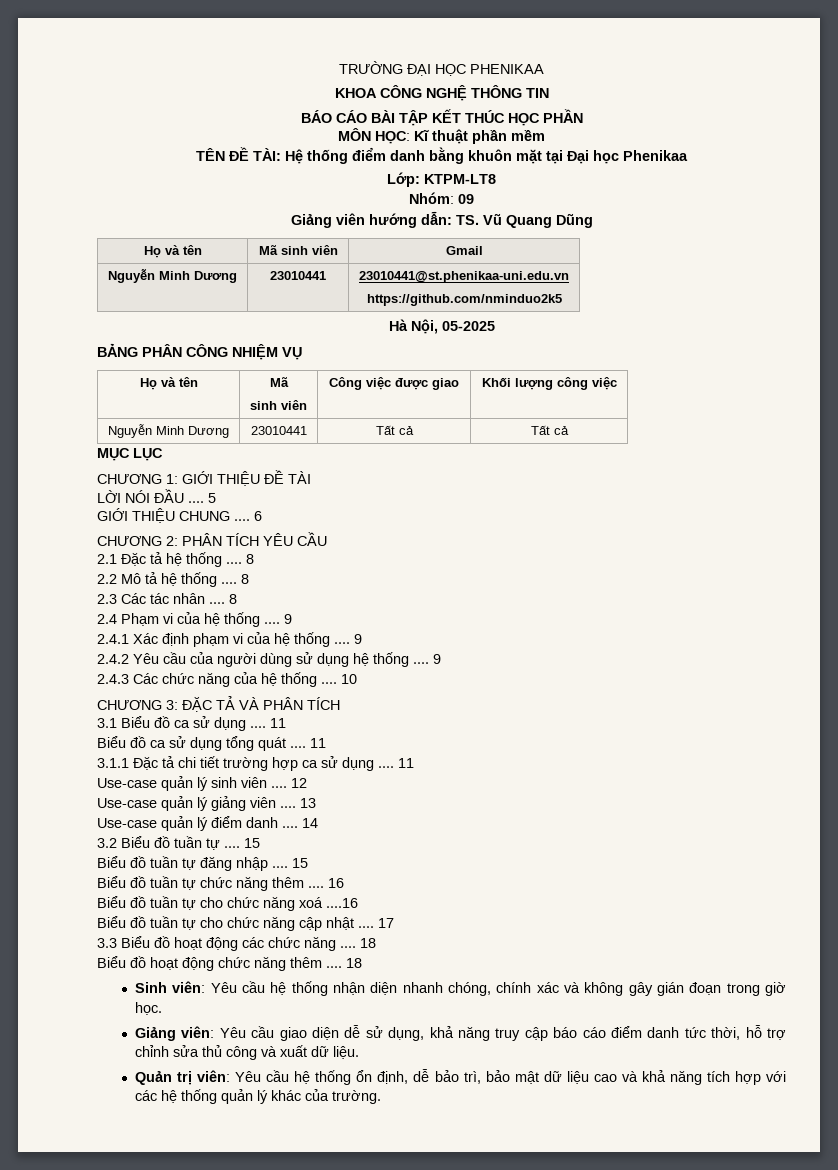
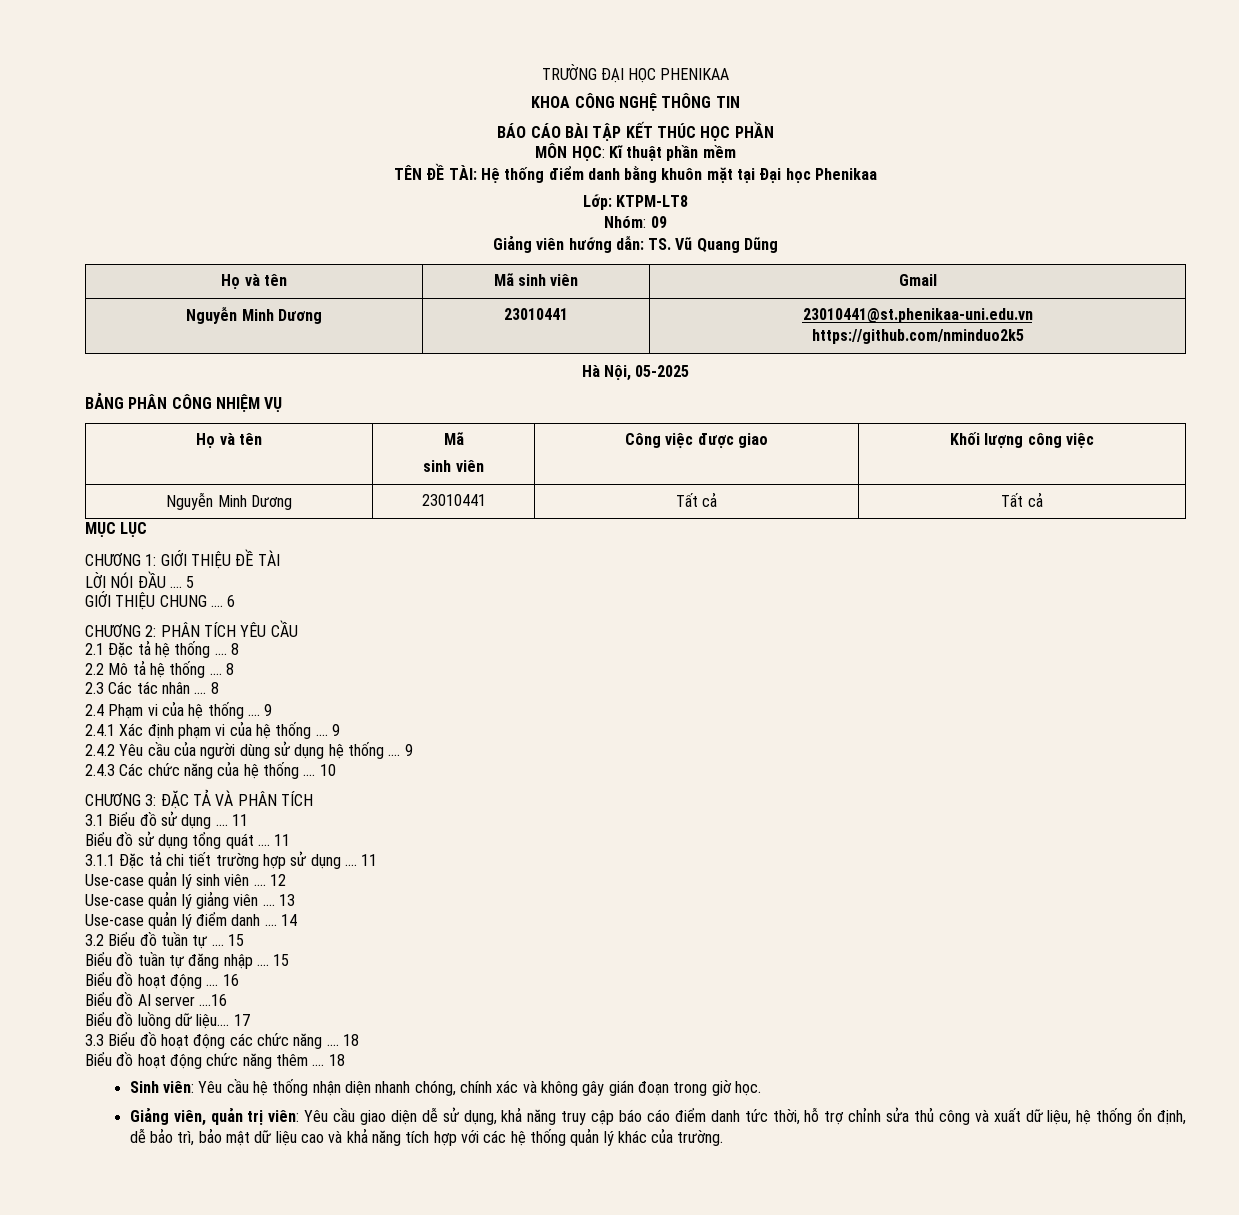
[174,720,190,728] ca -> (157, 819) none
[150,740,166,748] ca -> (134, 839) none
[302,760,318,768] ca -> (286, 861) none
[150,876,304,891] tuần tự chức năng thêm -> [137,974,202,989] hoạt động
[150,896,358,911] [97,916,374,931] tuần tự cho chức năng xoá ....16 // Biểu đồ tuần tự cho chức năng cập nhật .... -> [137,994,228,1006] [85,1011,230,1029] AI server ....16 // Biểu đồ luồng dữ liệu....
(177, 1034) none -> [173,1108,264,1126] viên, quản trị
[333,1046,360,1059] [135,1070,290,1085] liệu. // Quản trị viên: Yêu cầu -> [1047,1110,1072,1125] liệu,

